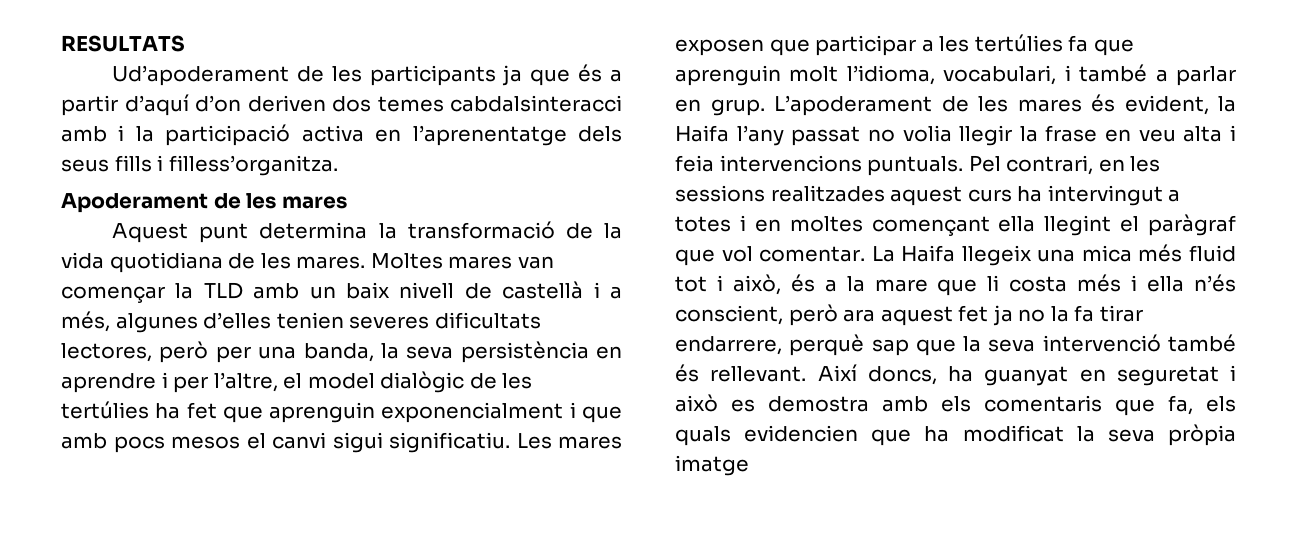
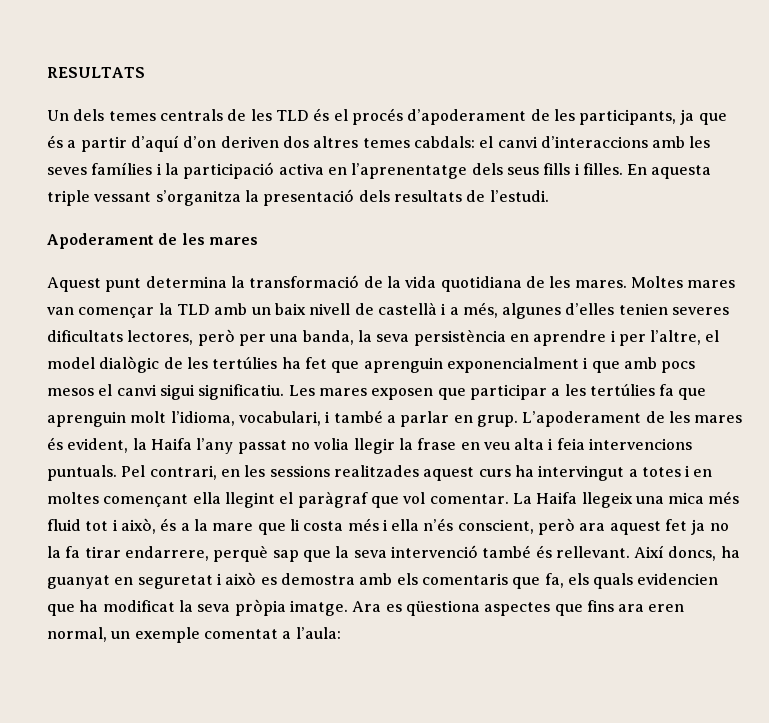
[112,65,496,86] Ud’apoderament de les participants -> [47,108,677,125] Un dels temes centrals de les TLD és el procés d’apoderament de les participants,
[377,95,622,112] [61,126,107,142] temes cabdalsinteracci amb -> [313,136,711,148] [47,162,153,175] altres temes cabdals: el canvi d’interaccions amb les seves famílies
[168,155,338,176] filless’organitza. -> [582,163,712,179] [47,189,549,206] filles. En aquesta triple vessant s’organitza la presentació dels resultats de l’estudi.
[675,455,749,476] imatge -> [289,600,685,616] [47,627,341,643] imatge. Ara es qüestiona aspectes que fins ara eren normal, un exemple comentat a l’aula:

